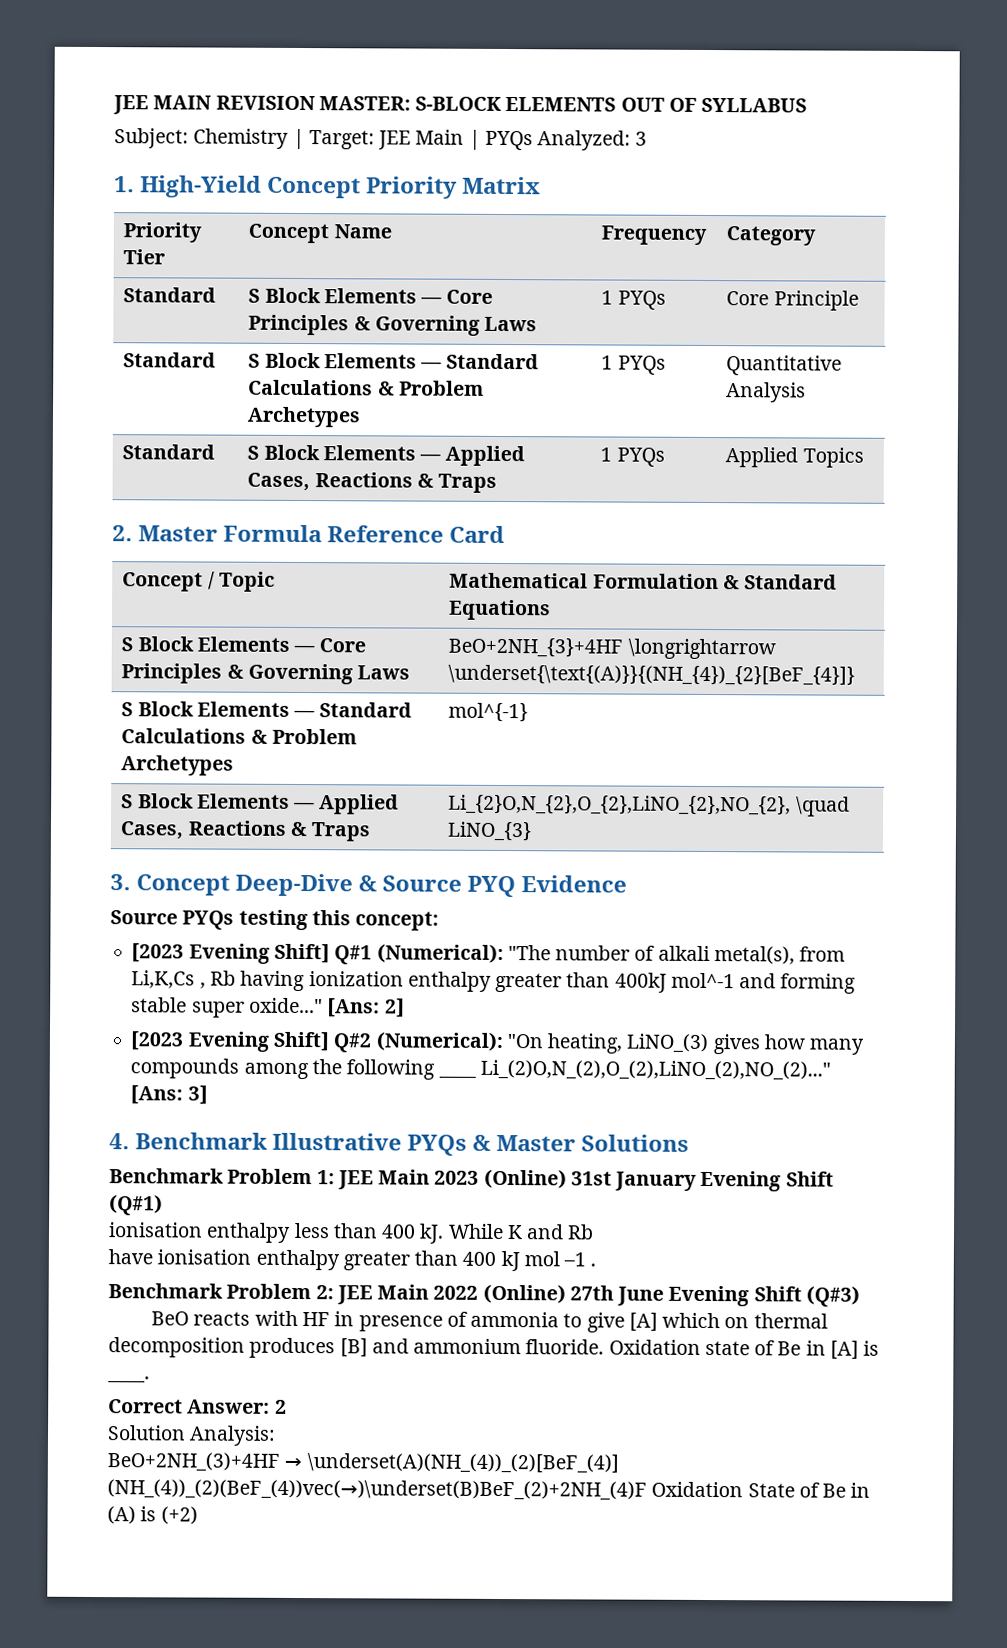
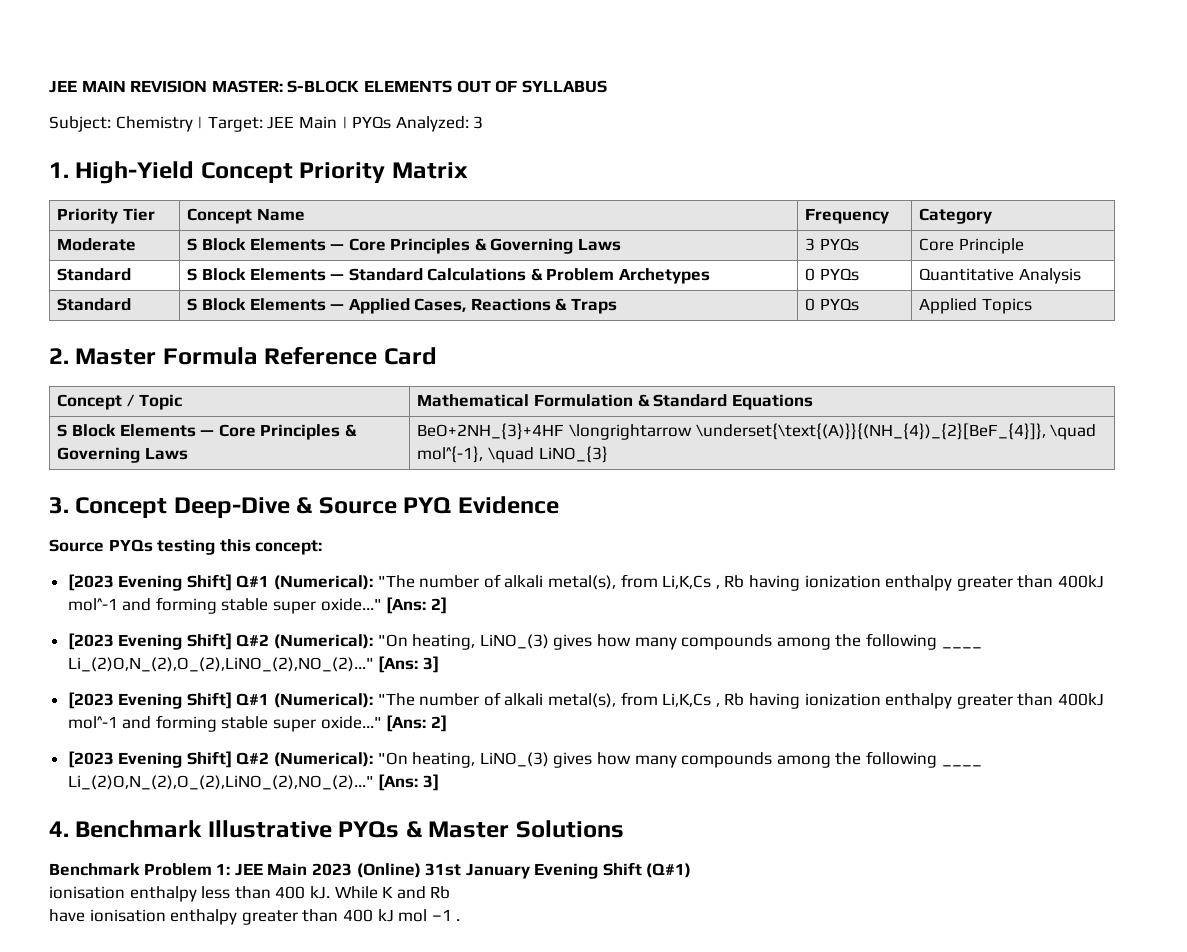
[123,287,217,303] [248,287,494,304] [248,314,538,336] [601,290,614,305] Standard | S Block Elements — Core Principles & Governing Laws | 1 -> [57,238,137,251] [187,238,622,254] [805,238,816,251] Moderate | S Block Elements — Core Principles & Governing Laws | 3
[601,355,614,370] 1 -> [805,268,816,281] 0
[600,447,613,462] 1 -> [805,298,816,311] 0
[448,664,856,686] [121,701,413,718] [121,728,357,745] [121,755,235,776] [448,702,529,723] [121,793,400,815] [120,820,372,842] [448,794,792,816] \underset{\text{(A)}}{(NH_{4})_{2}[BeF_{4}]} // S Block Elements — Standard Calculations & Problem Archetypes | mol^{-1} // S Block Elements — Applied Cases, Reactions & Traps | Li_{2}O,N_{2},O_{2},LiNO_{2},NO_{2}, -> [695,423,1097,440] [417,446,484,463] \underset{\text{(A)}}{(NH_{4})_{2}[BeF_{4}]}, \quad mol^{-1},
(208, 1095) none -> [67,692,1104,709] [67,715,447,732] [67,751,982,768] [67,774,439,791] // [2023 Evening Shift] Q#1 (Numerical): "The number of alkali metal(s), from Li,K,Cs , Rb having ionization enthalpy greater than 400kJ mol^-1 and forming stable super oxide..." [Ans: 2] // [2023 Evening Shift] Q#2 (Numerical): "On heating, LiNO_(3) gives how many compounds among the following ____ Li_(2)O,N_(2),O_(2),LiNO_(2),NO_(2)..." [Ans: 3]
[108,1283,860,1307] [151,1310,828,1333] [108,1337,880,1360] [107,1376,150,1384] [108,1399,287,1414] [107,1425,277,1446] [107,1452,619,1474] [107,1479,871,1501] [107,1506,198,1525] // Benchmark Problem 2: JEE Main 2022 (Online) 27th June Evening Shift (Q#3) // BeO reacts with HF in presence of ammonia to give [A] which on thermal decomposition produces [B] and ammonium fluoride. Oxidation state of Be in [A] is ____. // Correct Answer: 2 // Solution Analysis: // BeO+2NH_(3)+4HF → \underset(A)(NH_(4))_(2)[BeF_(4)] (NH_(4))_(2)(BeF_(4))vec(→)\underset(B)BeF_(2)+2NH_(4)F Oxidation State of Be in (A) is (+2) -> (461, 920) none

